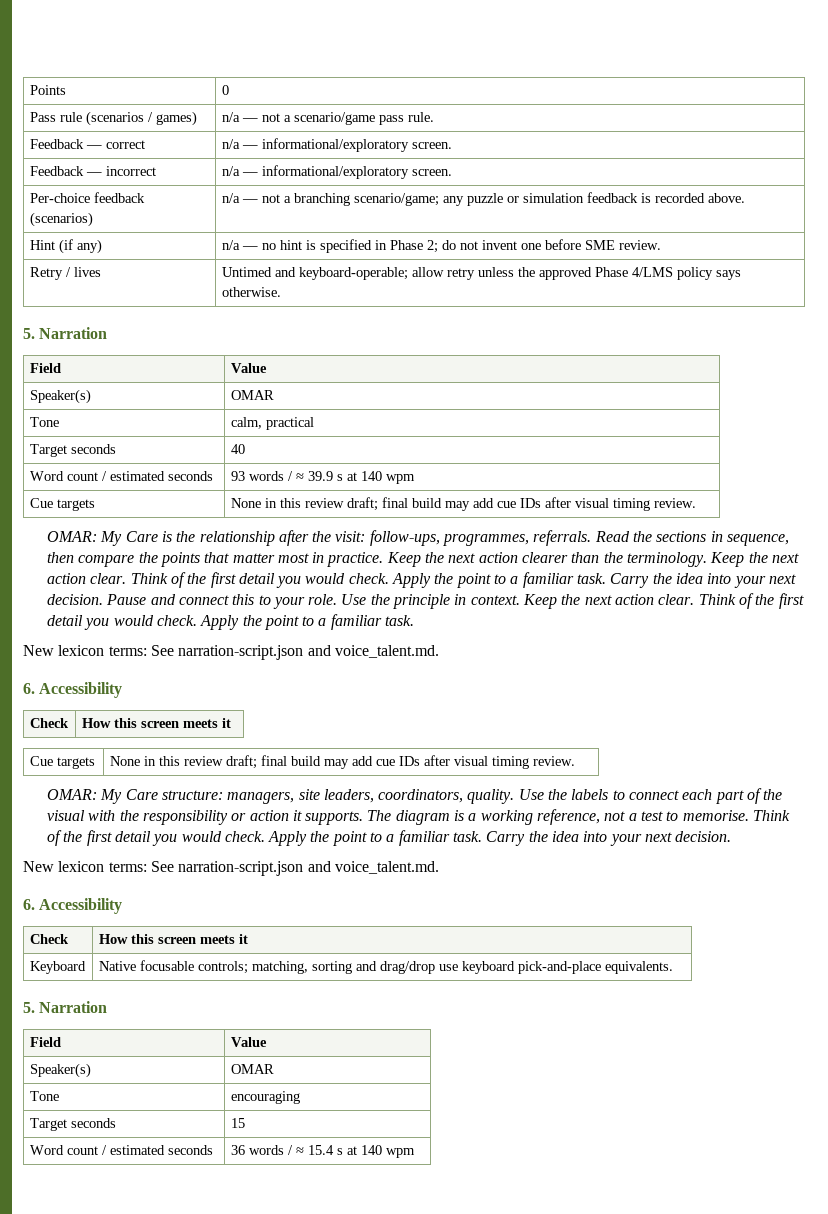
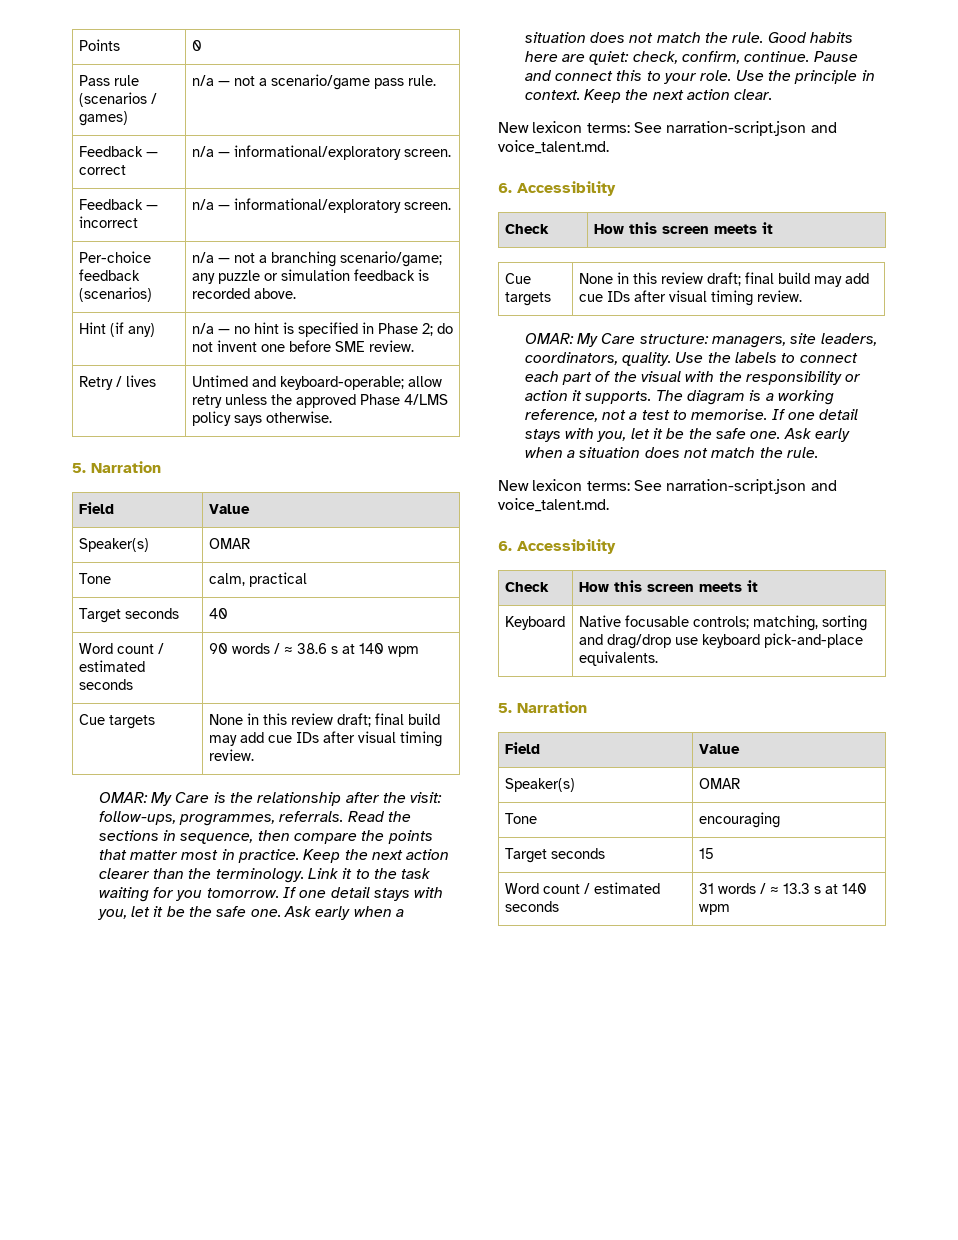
[230,471,333,481] 93 words / ≈ 39.9 -> [208,643,327,654] 90 words / ≈ 38.6
[710,552,800,567] [46,572,796,588] [46,594,103,605] Keep the next action clear. Think of the first detail you would check. Apply the point to a familiar task. Carry the idea into your next decision. -> [308,868,431,879] [98,887,444,902] [97,906,405,920] [524,32,854,43] [524,51,810,65] Link it to the task waiting for you tomorrow. If one detail stays with you, let it be the safe one. Ask early when a situation does not match the rule. Good habits here are quiet: check, confirm, continue.
[698,593,804,609] [46,614,415,630] Think of the first detail you would check. Apply the point to a familiar task. -> (773, 94) none
[753,810,791,821] [46,830,732,846] Think of the first detail you would check. Apply the point to a familiar task. Carry the idea into your next decision. -> [771,409,859,420] [524,428,851,442] [524,447,819,458] If one detail stays with you, let it be the safe one. Ask early when a situation does not match the rule.
[230,1145,334,1155] 36 words / ≈ 15.4 -> [698,883,810,894] 31 words / ≈ 13.3

